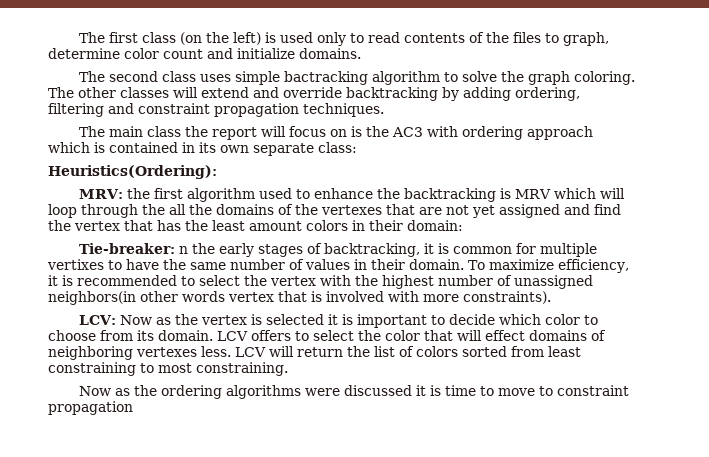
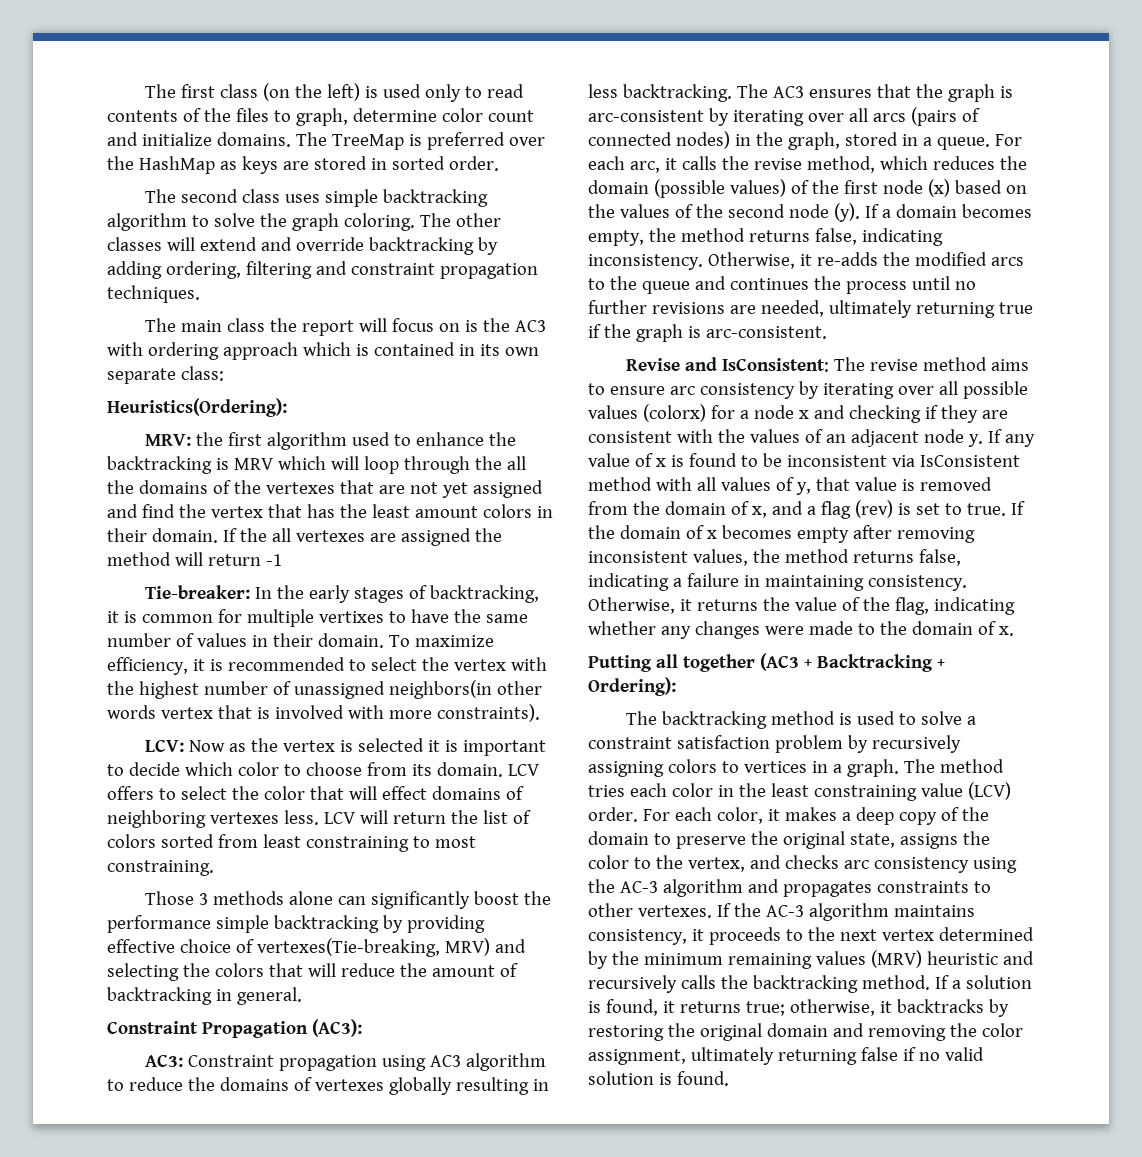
(361, 53) none -> [295,132,545,150] [107,156,499,174] The TreeMap is preferred over the HashMap as keys are stored in sorted order.
[284,71,369,85] bactracking -> [382,189,488,207] backtracking
[407,220,463,231] domain: -> [151,528,502,546] [107,552,282,566] domain. If the all vertexes are assigned the method will return -1
[179,246,189,254] n -> [254,587,272,599] In
[79,385,630,399] [48,401,133,415] Now as the ordering algorithms were discussed it is time to move to constraint propagation -> [144,891,551,909] [107,915,485,933] [107,938,526,957] [107,963,518,981] [107,987,302,1005] [107,1019,362,1038] [144,1053,546,1071] [107,1077,549,1095] [588,84,1013,102] [588,107,980,126] [588,131,1022,150] [588,156,1027,173] [588,179,1027,198] [588,203,1032,222] [588,228,943,246] [588,252,1024,270] [588,276,976,294] [588,300,1033,318] [588,324,827,342] [625,357,1029,372] [588,381,1028,399] [588,404,1008,423] [588,429,1035,447] [588,453,1020,467] [588,477,992,495] [588,500,1025,519] [588,525,975,543] [588,549,961,566] [588,573,967,591] [588,597,1015,615] [588,621,1014,639] [588,653,945,672] [588,677,676,696] [625,711,976,729] [588,735,961,753] [588,759,1004,777] [588,782,1011,801] [588,807,989,825] [588,831,990,849] [588,855,1017,873] [588,879,991,897] [588,903,975,921] [588,927,1034,945] [588,950,1034,969] [588,975,1032,993] [588,999,1009,1017] [588,1023,1023,1041] [588,1047,984,1065] [588,1071,729,1086] Those 3 methods alone can significantly boost the performance simple backtracking by providing effective choice of vertexes(Tie-breaking, MRV) and selecting the colors that will reduce the amount of backtracking in general. // Constraint Propagation (AC3): // AC3: Constraint propagation using AC3 algorithm to reduce the domains of vertexes globally resulting in less backtracking. The AC3 ensures that the graph is arc-consistent by iterating over all arcs (pairs of connected nodes) in the graph, stored in a queue. For each arc, it calls the revise method, which reduces the domain (possible values) of the first node (x) based on the values of the second node (y). If a domain becomes empty, the method returns false, indicating inconsistency. Otherwise, it re-adds the modified arcs to the queue and continues the process until no further revisions are needed, ultimately returning true if the graph is arc-consistent. // Revise and IsConsistent: The revise method aims to ensure arc consistency by iterating over all possible values (colorx) for a node x and checking if they are consistent with the values of an adjacent node y. If any value of x is found to be inconsistent via IsConsistent method with all values of y, that value is removed from the domain of x, and a flag (rev) is set to true. If the domain of x becomes empty after removing inconsistent values, the method returns false, indicating a failure in maintaining consistency. Otherwise, it returns the value of the flag, indicating whether any changes were made to the domain of x. // Putting all together (AC3 + Backtracking + Ordering): // The backtracking method is used to solve a constraint satisfaction problem by recursively assigning colors to vertices in a graph. The method tries each color in the least constraining value (LCV) order. For each color, it makes a deep copy of the domain to preserve the original state, assigns the color to the vertex, and checks arc consistency using the AC-3 algorithm and propagates constraints to other vertexes. If the AC-3 algorithm maintains consistency, it proceeds to the next vertex determined by the minimum remaining values (MRV) heuristic and recursively calls the backtracking method. If a solution is found, it returns true; otherwise, it backtracks by restoring the original domain and removing the color assignment, ultimately returning false if no valid solution is found.

